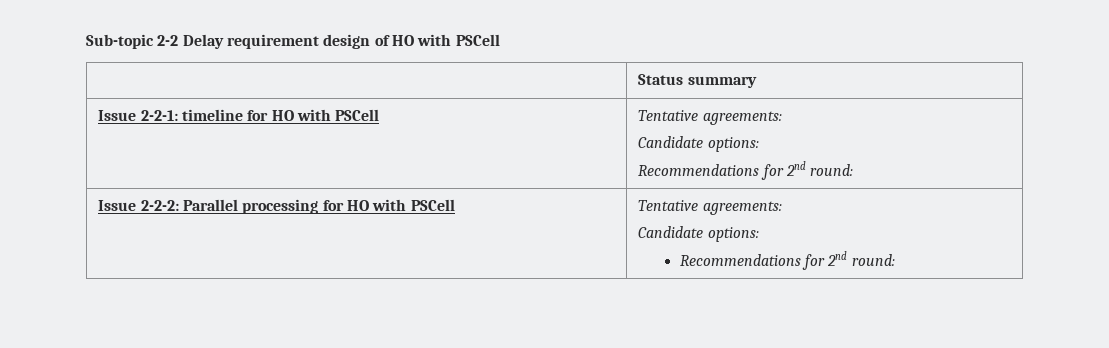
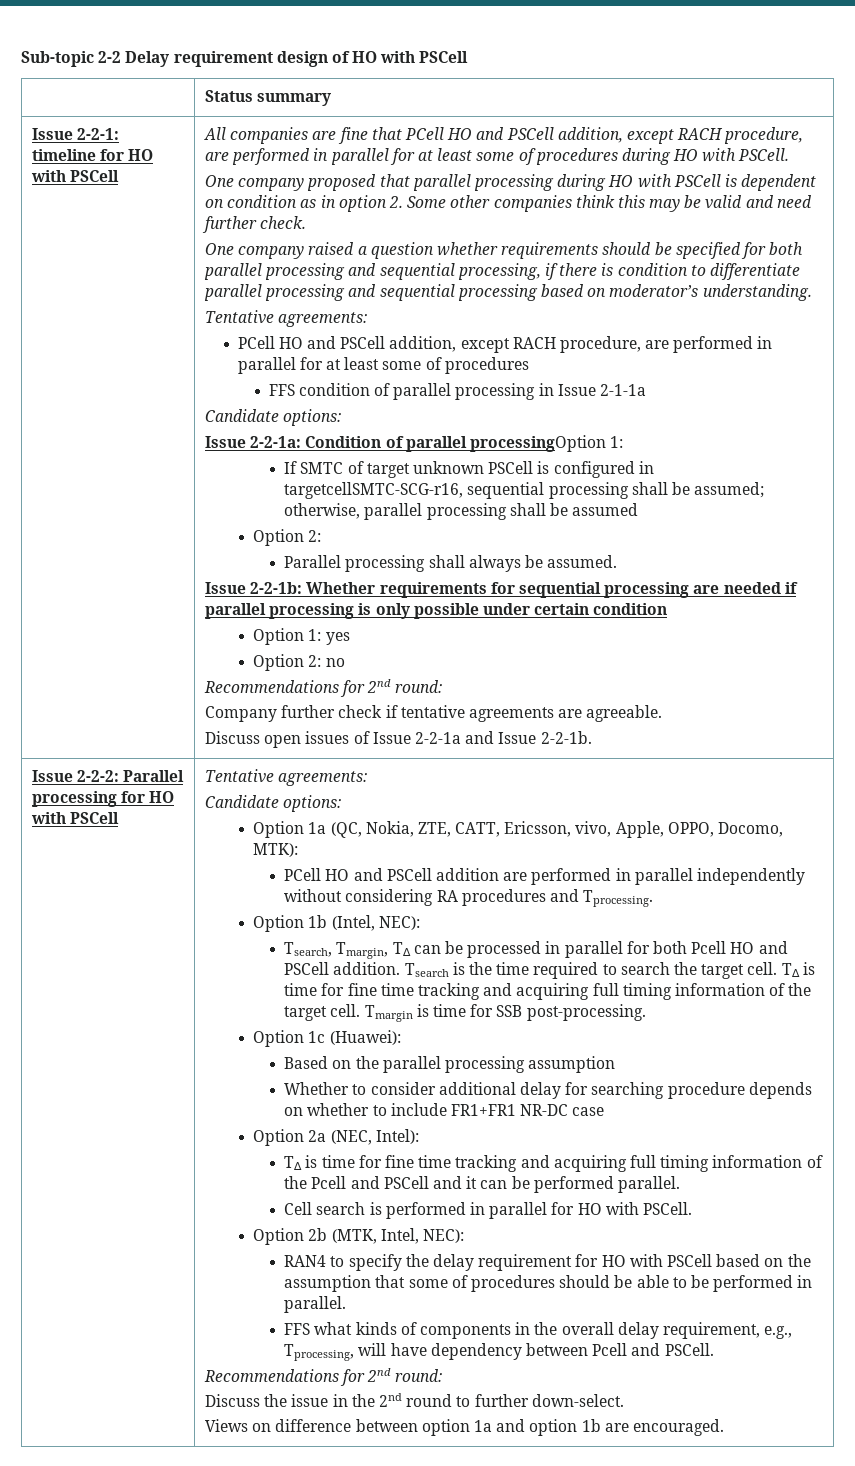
[638,110,782,125] [638,136,759,152] [638,161,854,180] Tentative agreements: // Candidate options: // Recommendations for 2nd round: -> [204,127,804,144] [205,148,790,165] [205,174,817,191] [205,195,812,212] [202,216,307,233] [205,242,804,259] [204,263,800,280] [204,284,812,301] [205,310,368,327] [237,336,773,353] [237,357,529,374] [268,383,647,400] [205,409,342,426] [205,435,624,452] [284,461,654,478] [284,482,765,499] [284,503,639,520] [253,529,322,546] [284,555,618,572] [205,582,798,598] [205,603,668,619] [253,628,350,645] [253,654,345,671] [204,679,442,697] [205,705,663,722] [205,731,592,748] All companies are fine that PCell HO and PSCell addition, except RACH procedure, are performed in parallel for at least some of procedures during HO with PSCell. // One company proposed that parallel processing during HO with PSCell is dependent on condition as in option 2. Some other companies think this may be valid and need further check. // One company raised a question whether requirements should be specified for both parallel processing and sequential processing, if there is condition to differentiate parallel processing and sequential processing based on moderator’s understanding. // Tentative agreements: // PCell HO and PSCell addition, except RACH procedure, are performed in parallel for at least some of procedures // FFS condition of parallel processing in Issue 2-1-1a // Candidate options: // Issue 2-2-1a: Condition of parallel processingOption 1: // If SMTC of target unknown PSCell is configured in targetcellSMTC-SCG-r16, sequential processing shall be assumed; otherwise, parallel processing shall be assumed // Option 2: // Parallel processing shall always be assumed. // Issue 2-2-1b: Whether requirements for sequential processing are needed if parallel processing is only possible under certain condition // Option 1: yes // Option 2: no // Recommendations for 2nd round: // Company further check if tentative agreements are agreeable. // Discuss open issues of Issue 2-2-1a and Issue 2-2-1b.
[679,251,895,270] Recommendations for 2nd round: -> [253,821,784,838] [253,843,299,857] [284,868,805,885] [284,889,654,907] [253,915,420,932] [284,941,788,959] [284,962,815,979] [284,983,812,1000] [284,1004,646,1022] [253,1030,401,1047] [284,1056,616,1073] [284,1082,812,1099] [284,1103,605,1116] [253,1129,419,1146] [284,1155,823,1172] [284,1176,680,1193] [284,1202,692,1219] [253,1228,464,1245] [284,1254,811,1271] [284,1275,813,1292] [284,1296,347,1313] [284,1322,793,1339] [284,1343,714,1361] [204,1368,442,1386] [205,1393,624,1407] [205,1419,724,1436] Option 1a (QC, Nokia, ZTE, CATT, Ericsson, vivo, Apple, OPPO, Docomo, MTK): // PCell HO and PSCell addition are performed in parallel independently without considering RA procedures and Tprocessing. // Option 1b (Intel, NEC): // Tsearch, Tmargin, T∆ can be processed in parallel for both Pcell HO and PSCell addition. Tsearch is the time required to search the target cell. T∆ is time for fine time tracking and acquiring full timing information of the target cell. Tmargin is time for SSB post-processing. // Option 1c (Huawei): // Based on the parallel processing assumption // Whether to consider additional delay for searching procedure depends on whether to include FR1+FR1 NR-DC case // Option 2a (NEC, Intel): // T∆ is time for fine time tracking and acquiring full timing information of the Pcell and PSCell and it can be performed parallel. // Cell search is performed in parallel for HO with PSCell. // Option 2b (MTK, Intel, NEC): // RAN4 to specify the delay requirement for HO with PSCell based on the assumption that some of procedures should be able to be performed in parallel. // FFS what kinds of components in the overall delay requirement, e.g., Tprocessing, will have dependency between Pcell and PSCell. // Recommendations for 2nd round: // Discuss the issue in the 2nd round to further down-select. // Views on difference between option 1a and option 1b are encouraged.

